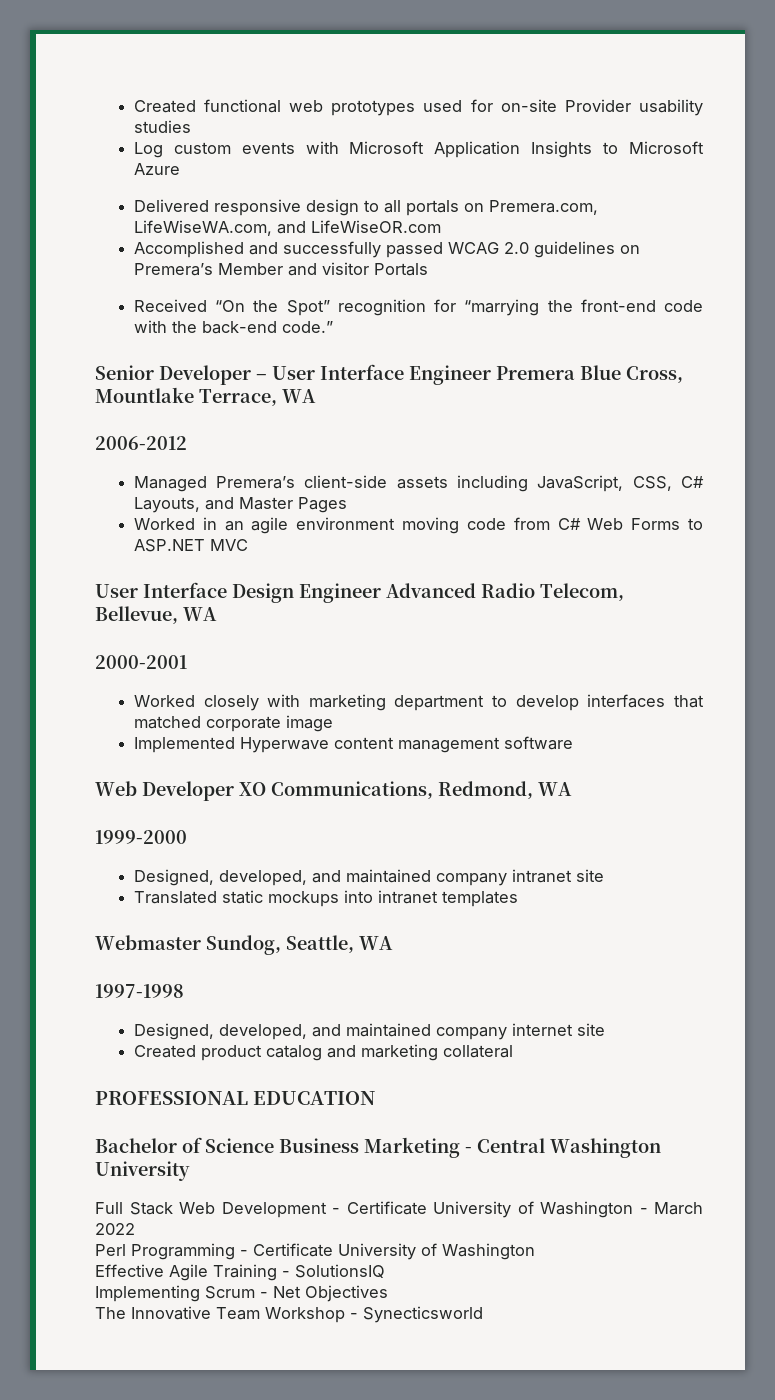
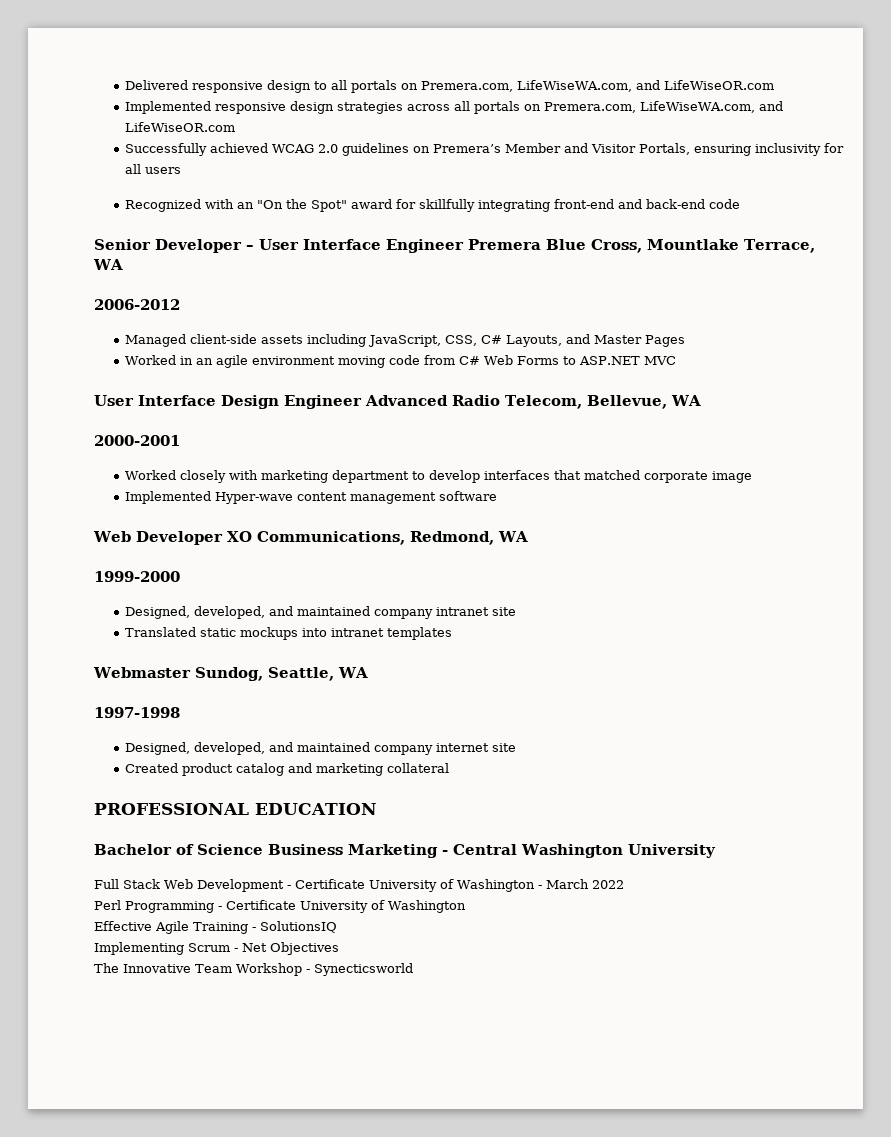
[133,99,703,116] [133,120,191,133] [133,141,704,158] [133,163,180,175] Created functional web prototypes used for on-site Provider usability studies // Log custom events with Microsoft Application Insights to Microsoft Azure // -> (125, 85) none
[133,241,443,258] Accomplished and successfully passed -> [125,101,784,114] [125,122,236,132] [125,143,269,156] Implemented responsive design strategies across all portals on Premera.com, LifeWiseWA.com, and LifeWiseOR.com // Successfully achieved
[321,262,428,276] [133,299,703,316] [133,320,333,334] visitor Portals // Received “On the Spot” recognition for “marrying the front-end code with the back-end code.” -> [591,143,845,156] [125,164,182,174] [125,199,741,212] Visitor Portals, ensuring inclusivity for all users // Recognized with an "On the Spot" award for skillfully integrating front-end and back-end code
[216,476,296,489] Premera’s -> (187, 340) none
[239,737,329,753] Hyperwave -> [215,492,294,504] Hyper-wave

